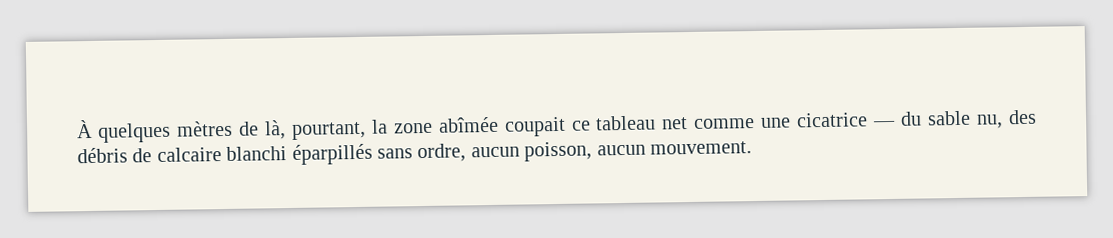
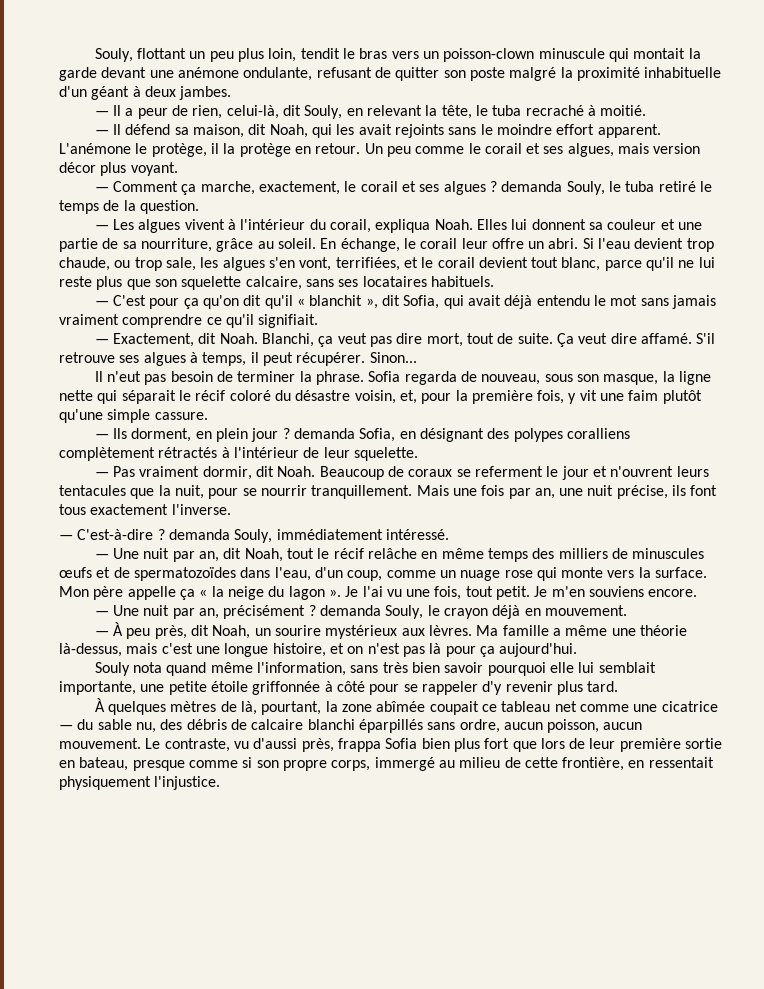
(76, 129) none -> [94,48,701,62] [59,67,722,81] [59,86,232,100] [94,105,647,119] [94,124,661,138] [59,143,701,157] [59,162,178,176] [94,181,712,195] [59,200,199,214] [94,219,702,233] [59,238,714,252] [59,257,715,271] [59,276,494,290] [94,295,716,309] [59,314,319,328] [94,333,716,347] [59,352,417,366] [94,371,711,385] [59,390,702,404] [59,409,208,423] [94,428,630,442] [59,447,418,461] [94,466,709,480] [59,485,718,499] [59,504,231,515] [59,529,449,543] [94,548,705,562] [59,567,708,581] [59,586,698,600] [94,605,627,619] [94,622,687,639] [59,643,578,657] [94,662,656,676] [59,681,619,695] Souly, flottant un peu plus loin, tendit le bras vers un poisson-clown minuscule qui montait la garde devant une anémone ondulante, refusant de quitter son poste malgré la proximité inhabituelle d'un géant à deux jambes. // — Il a peur de rien, celui-là, dit Souly, en relevant la tête, le tuba recraché à moitié. // — Il défend sa maison, dit Noah, qui les avait rejoints sans le moindre effort apparent. L'anémone le protège, il la protège en retour. Un peu comme le corail et ses algues, mais version décor plus voyant. // — Comment ça marche, exactement, le corail et ses algues ? demanda Souly, le tuba retiré le temps de la question. // — Les algues vivent à l'intérieur du corail, expliqua Noah. Elles lui donnent sa couleur et une partie de sa nourriture, grâce au soleil. En échange, le corail leur offre un abri. Si l'eau devient trop chaude, ou trop sale, les algues s'en vont, terrifiées, et le corail devient tout blanc, parce qu'il ne lui reste plus que son squelette calcaire, sans ses locataires habituels. // — C'est pour ça qu'on dit qu'il « blanchit », dit Sofia, qui avait déjà entendu le mot sans jamais vraiment comprendre ce qu'il signifiait. // — Exactement, dit Noah. Blanchi, ça veut pas dire mort, tout de suite. Ça veut dire affamé. S'il retrouve ses algues à temps, il peut récupérer. Sinon... // Il n'eut pas besoin de terminer la phrase. Sofia regarda de nouveau, sous son masque, la ligne nette qui séparait le récif coloré du désastre voisin, et, pour la première fois, y vit une faim plutôt qu'une simple cassure. // — Ils dorment, en plein jour ? demanda Sofia, en désignant des polypes coralliens complètement rétractés à l'intérieur de leur squelette. // — Pas vraiment dormir, dit Noah. Beaucoup de coraux se referment le jour et n'ouvrent leurs tentacules que la nuit, pour se nourrir tranquillement. Mais une fois par an, une nuit précise, ils font tous exactement l'inverse. // — C'est-à-dire ? demanda Souly, immédiatement intéressé. // — Une nuit par an, dit Noah, tout le récif relâche en même temps des milliers de minuscules œufs et de spermatozoïdes dans l'eau, d'un coup, comme un nuage rose qui monte vers la surface. Mon père appelle ça « la neige du lagon ». Je l'ai vu une fois, tout petit. Je m'en souviens encore. // — Une nuit par an, précisément ? demanda Souly, le crayon déjà en mouvement. // — À peu près, dit Noah, un sourire mystérieux aux lèvres. Ma famille a même une théorie là-dessus, mais c'est une longue histoire, et on n'est pas là pour ça aujourd'hui. // Souly nota quand même l'information, sans très bien savoir pourquoi elle lui semblait importante, une petite étoile griffonnée à côté pour se rappeler d'y revenir plus tard. //
(752, 148) none -> [145,738,723,752] [59,757,714,771] [59,776,221,790] Le contraste, vu d'aussi près, frappa Sofia bien plus fort que lors de leur première sortie en bateau, presque comme si son propre corps, immergé au milieu de cette frontière, en ressentait physiquement l'injustice.

